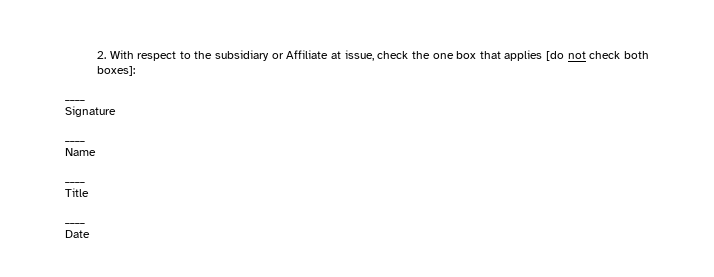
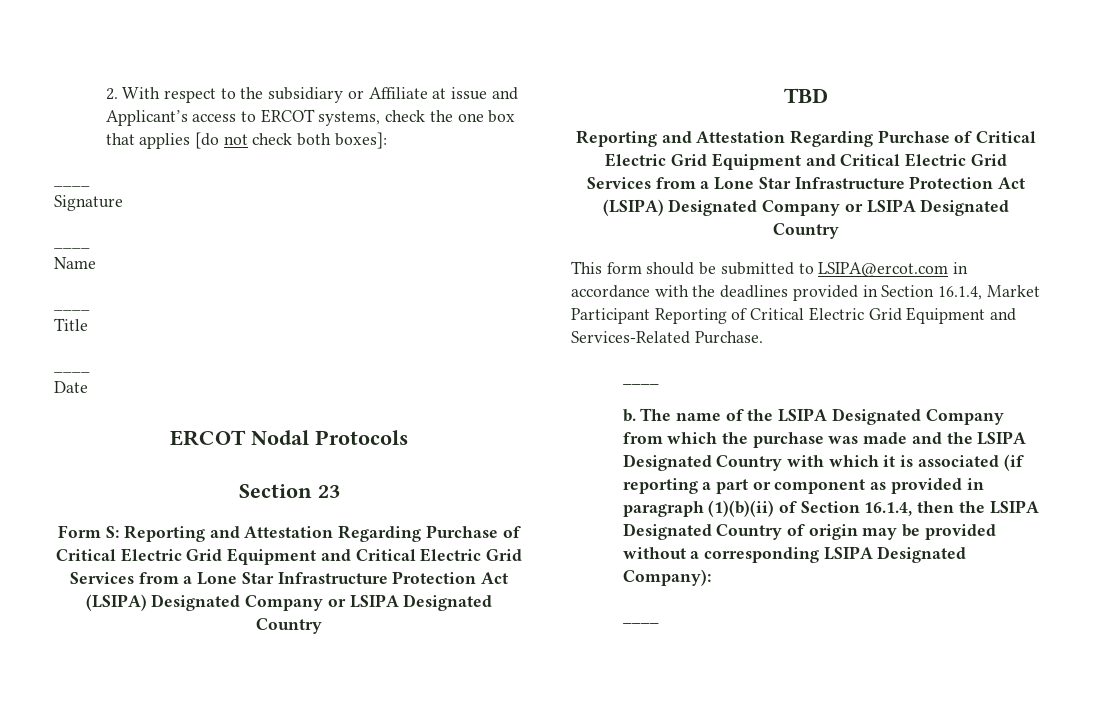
[344,50,374,61] issue, -> [451,87,518,100] [105,109,381,126] issue and Applicant’s access to ERCOT systems,
(90, 234) none -> [170,430,408,446] [238,484,340,498] [58,525,521,542] [55,548,523,565] [69,571,509,585] [85,594,493,611] [256,618,322,634] [784,88,828,103] [575,130,1037,147] [605,153,1007,170] [586,176,1026,190] [602,199,1010,216] [773,223,839,239] [571,261,969,277] [571,285,1040,301] [571,307,1017,324] [571,331,763,344] [622,382,659,385] [622,408,1004,425] [622,431,1027,448] [622,454,1024,471] [622,478,984,494] [622,500,1039,517] [622,523,996,540] [622,546,967,563] [622,569,711,586] [622,621,659,624] // ERCOT Nodal Protocols // Section 23 // Form S: Reporting and Attestation Regarding Purchase of Critical Electric Grid Equipment and Critical Electric Grid Services from a Lone Star Infrastructure Protection Act (LSIPA) Designated Company or LSIPA Designated Country // TBD // Reporting and Attestation Regarding Purchase of Critical Electric Grid Equipment and Critical Electric Grid Services from a Lone Star Infrastructure Protection Act (LSIPA) Designated Company or LSIPA Designated Country // This form should be submitted to LSIPA@ercot.com in accordance with the deadlines provided in Section 16.1.4, Market Participant Reporting of Critical Electric Grid Equipment and Services-Related Purchase. // ____ // b. The name of the LSIPA Designated Company from which the purchase was made and the LSIPA Designated Country with which it is associated (if reporting a part or component as provided in paragraph (1)(b)(ii) of Section 16.1.4, then the LSIPA Designated Country of origin may be provided without a corresponding LSIPA Designated Company): // ____

